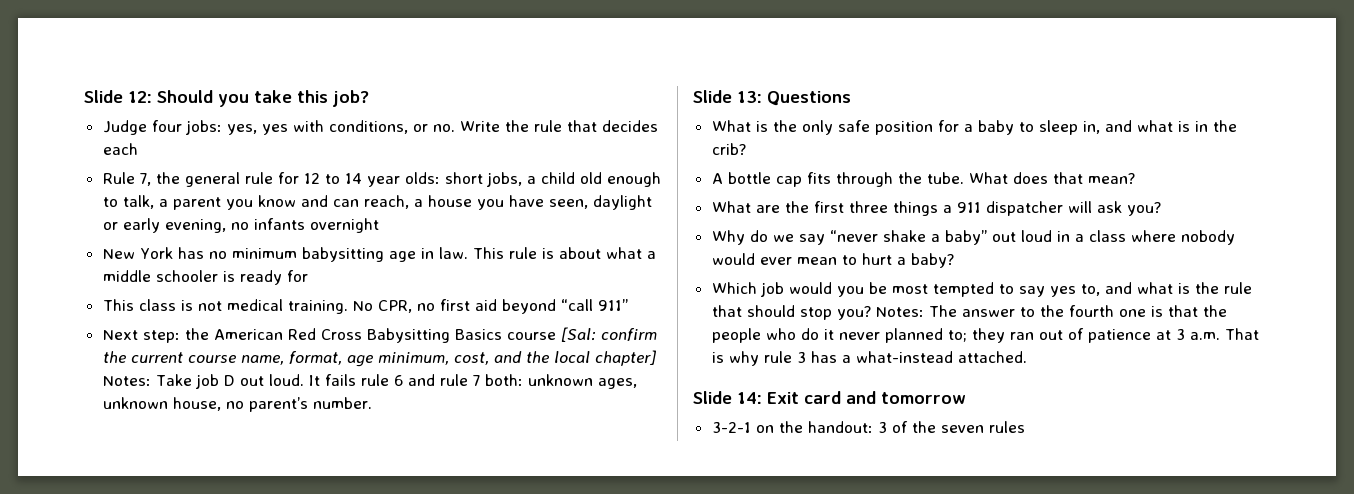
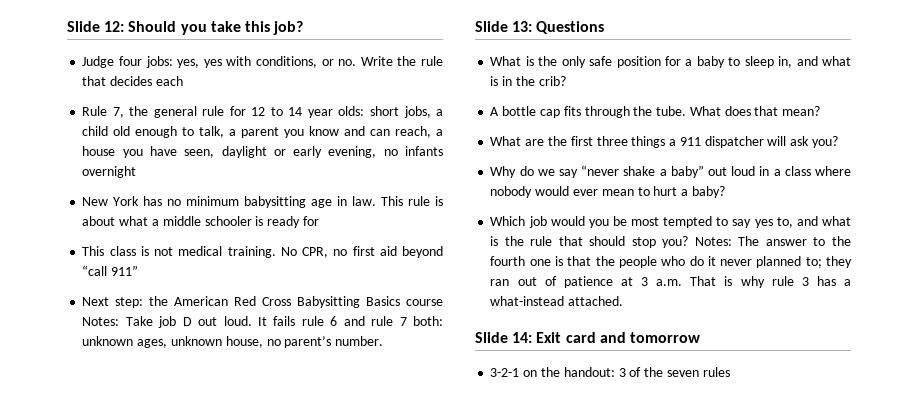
[560,327,657,342] [102,350,656,367] [Sal: confirm the current course name, format, age minimum, cost, and the local chapter] -> (443, 302) none

